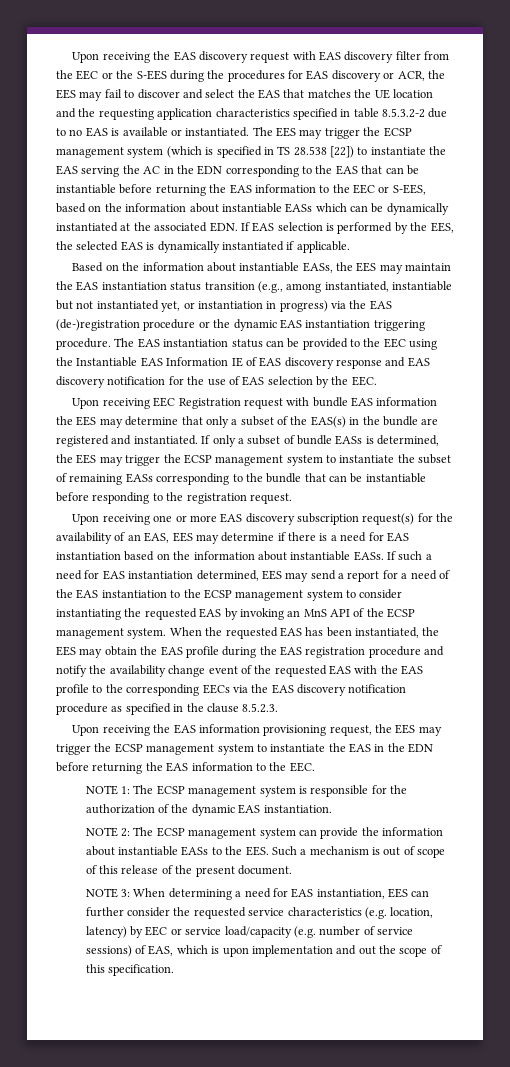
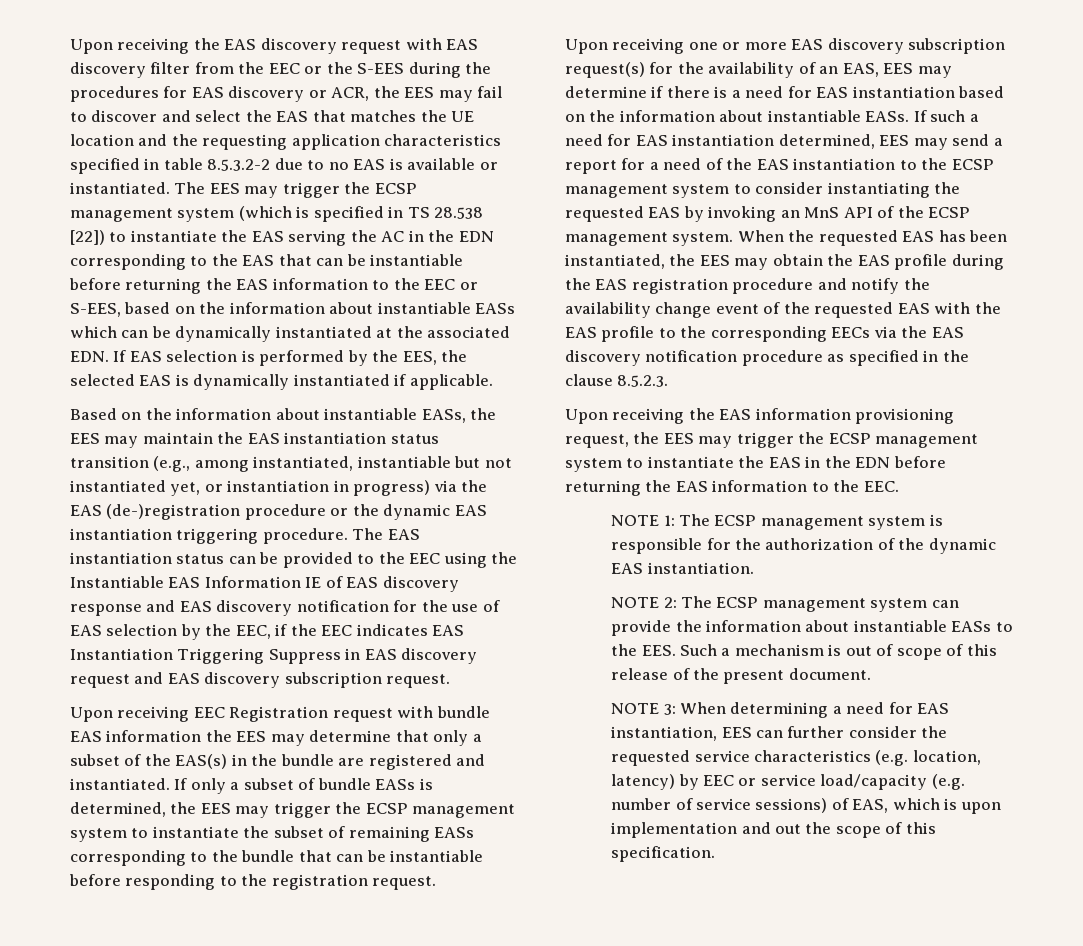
[351,376,377,386] EEC. -> [235,624,465,639] [70,648,478,664] [70,672,451,688] EEC, if the EEC indicates EAS Instantiation Triggering Suppress in EAS discovery request and EAS discovery subscription request.

